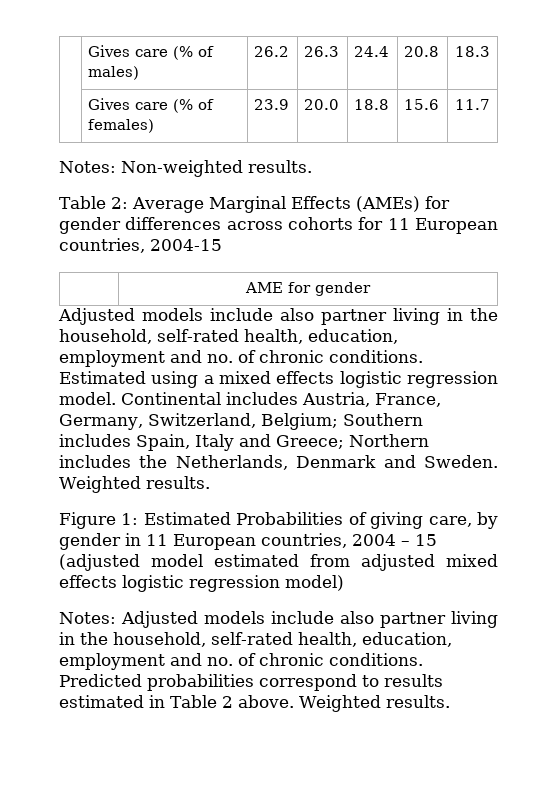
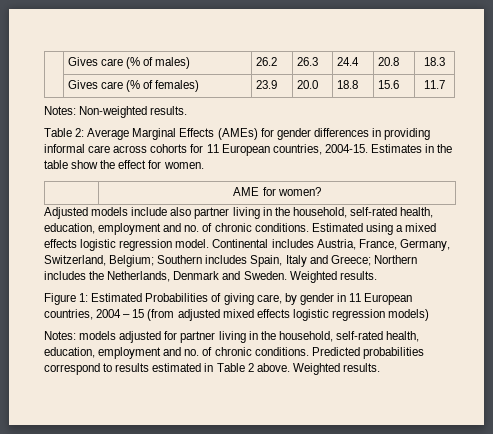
(222, 223) none -> [371,128,431,140] [44,144,111,153] in providing informal care
[150,239,222,251] 2004-15 -> [324,144,453,153] [44,160,204,169] 2004-15. Estimates in the table show the effect for women.
[315,282,371,296] gender -> [277,187,321,196] women?
[59,554,350,571] (adjusted model estimated from -> [147,309,175,321] (from
[285,575,344,591] [59,611,374,628] model) // Notes: Adjusted models include also -> [388,309,430,321] [44,331,178,343] models) // Notes: models adjusted for

